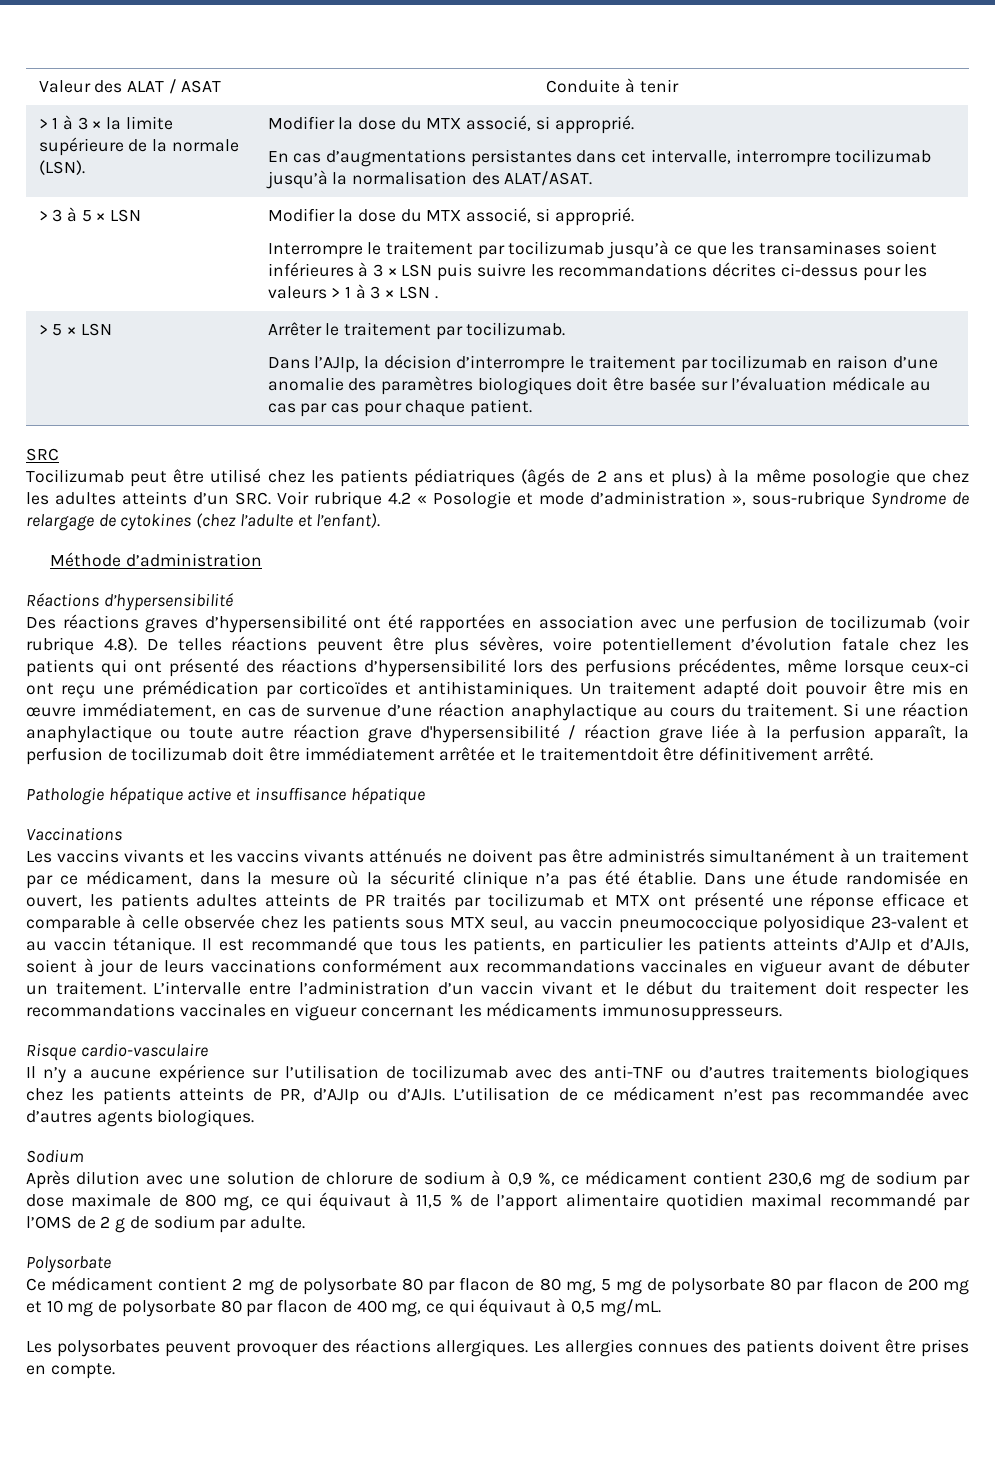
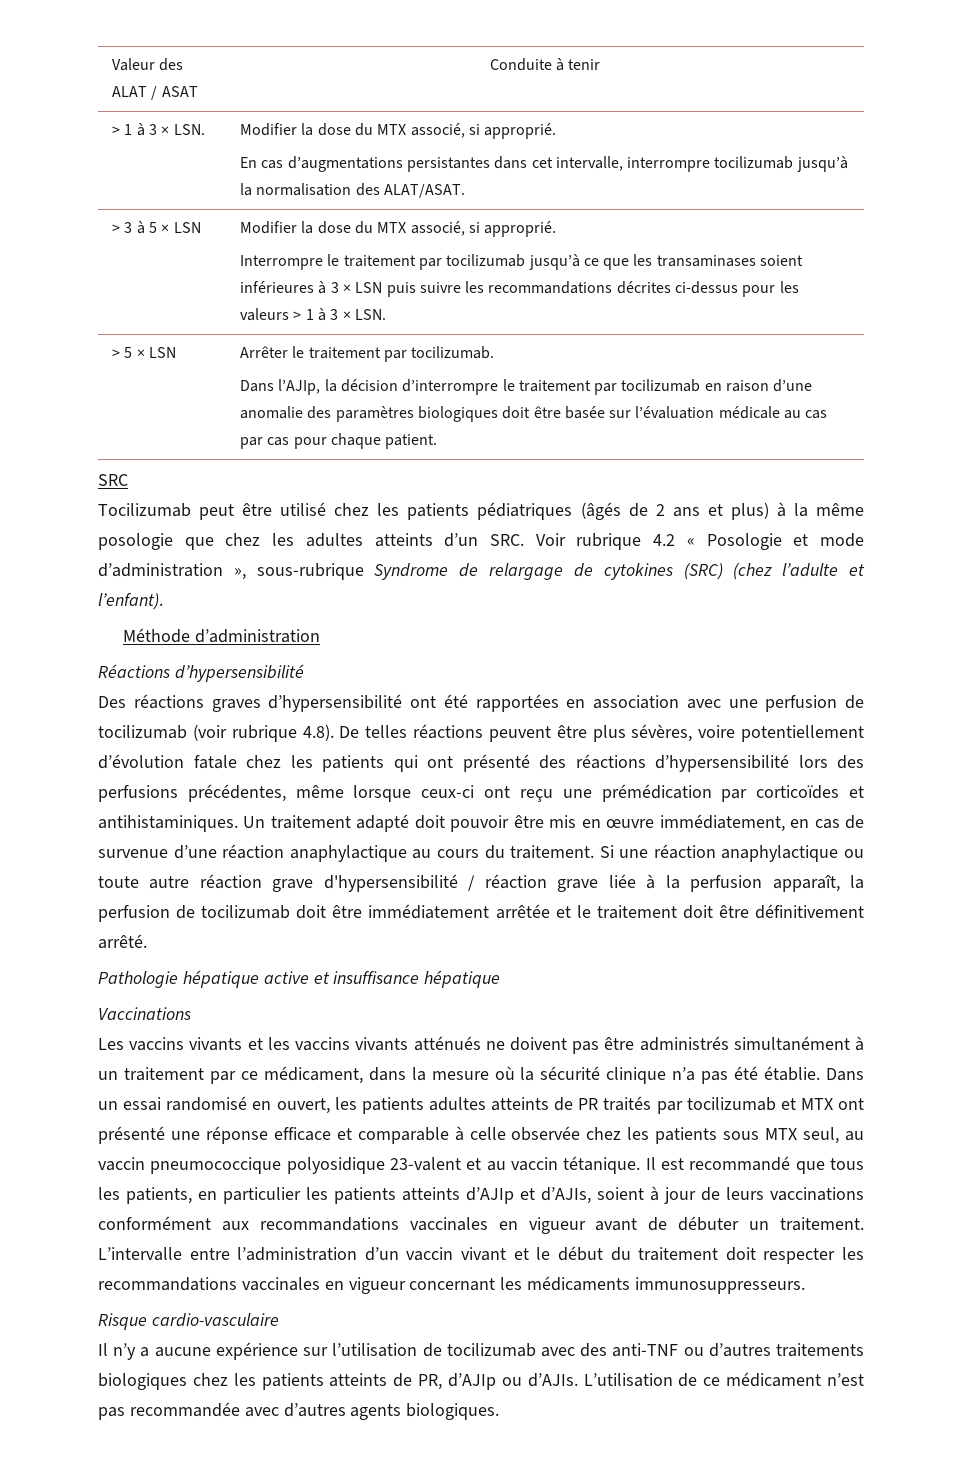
[106,116,173,130] [38,137,239,156] [38,160,85,175] la limite supérieure de la normale (LSN). -> [173,124,205,135] LSN.
[398,286,438,299] LSN . -> [354,309,386,320] LSN.
(192, 522) none -> [683,563,723,580] (SRC)
[539,747,659,761] traitementdoit -> [596,905,713,919] traitement doit
[753,870,942,885] une étude randomisée -> [98,1096,248,1111] un essai randomisé
[26,1149,84,1163] [26,1170,970,1189] [26,1192,971,1211] [26,1215,306,1233] [26,1256,111,1273] [26,1276,969,1295] [26,1298,661,1317] [26,1338,969,1357] [26,1363,115,1379] // Sodium // Après dilution avec une solution de chlorure de sodium à 0,9 %, ce médicament contient 230,6 mg de sodium par dose maximale de 800 mg, ce qui équivaut à 11,5 % de l’apport alimentaire quotidien maximal recommandé par l’OMS de 2 g de sodium par adulte. // Polysorbate // Ce médicament contient 2 mg de polysorbate 80 par flacon de 80 mg, 5 mg de polysorbate 80 par flacon de 200 mg et 10 mg de polysorbate 80 par flacon de 400 mg, ce qui équivaut à 0,5 mg/mL. // Les polysorbates peuvent provoquer des réactions allergiques. Les allergies connues des patients doivent être prises en compte. -> (500, 1411) none

